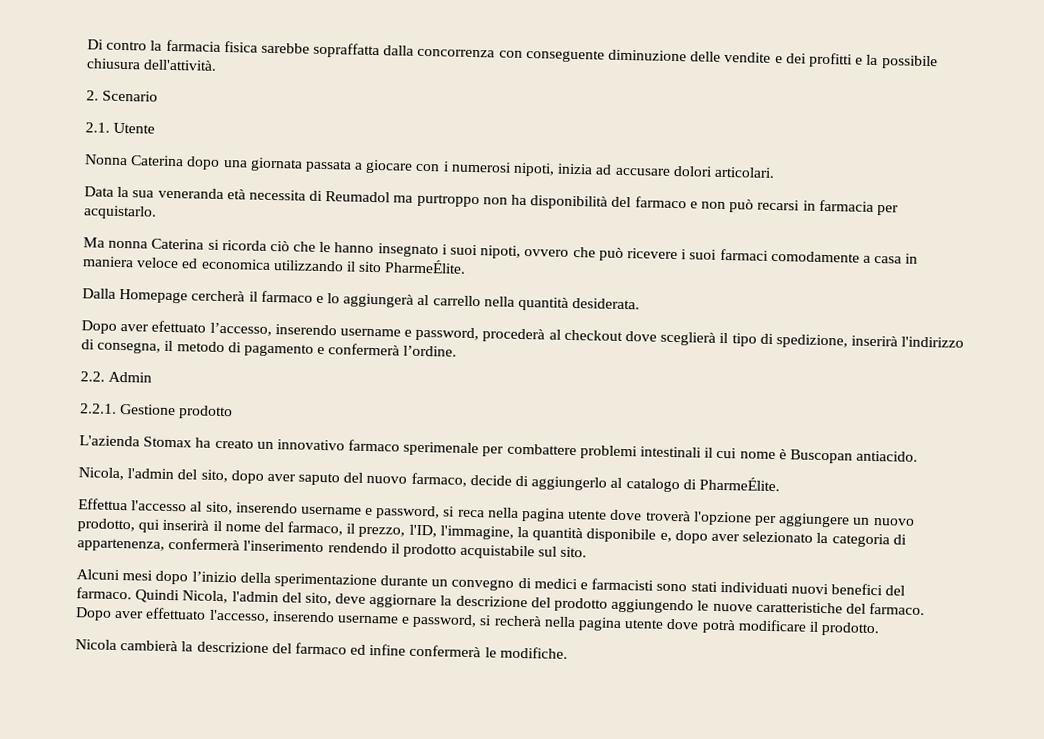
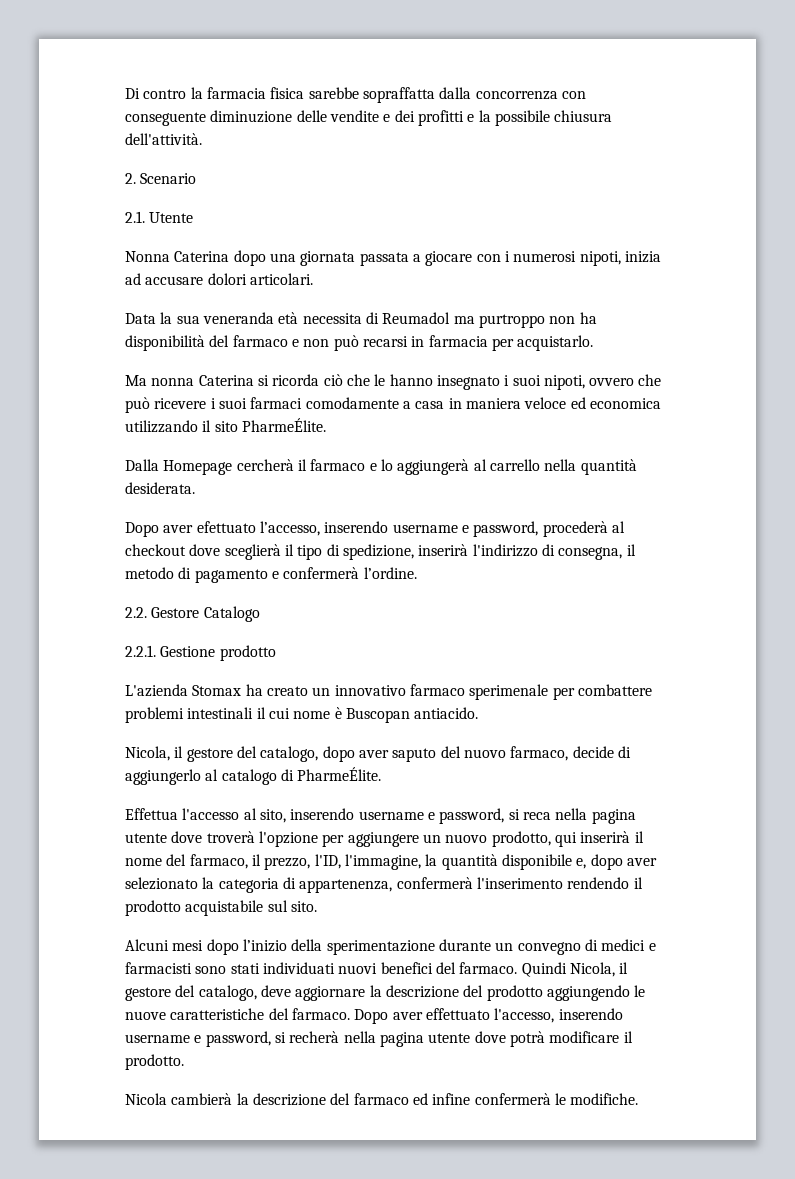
[108,371,153,383] Admin -> [151,606,260,622] Gestore Catalogo
[127,468,228,483] l'admin del sito, -> [174,746,319,762] il gestore del catalogo,
[231,591,332,606] l'admin del sito, -> [619,962,629,974] [125,985,257,1001] il gestore del catalogo,

